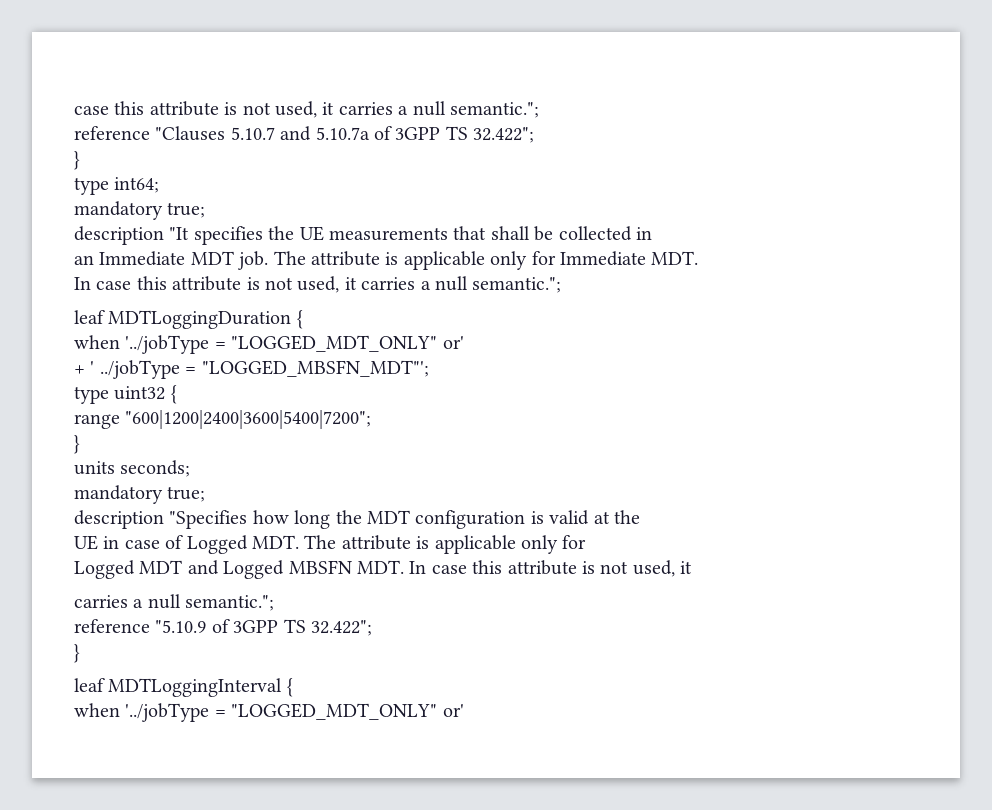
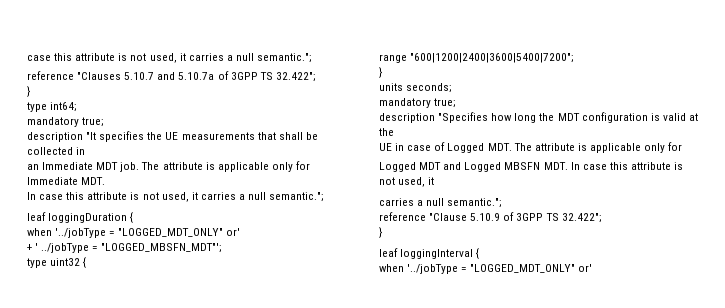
[108,310,292,329] MDTLoggingDuration -> [48,213,128,223] loggingDuration
[155,620,207,633] "5.10.9 -> [429,213,501,221] "Clause 5.10.9
[108,678,283,697] MDTLoggingInterval -> [400,249,474,259] loggingInterval

